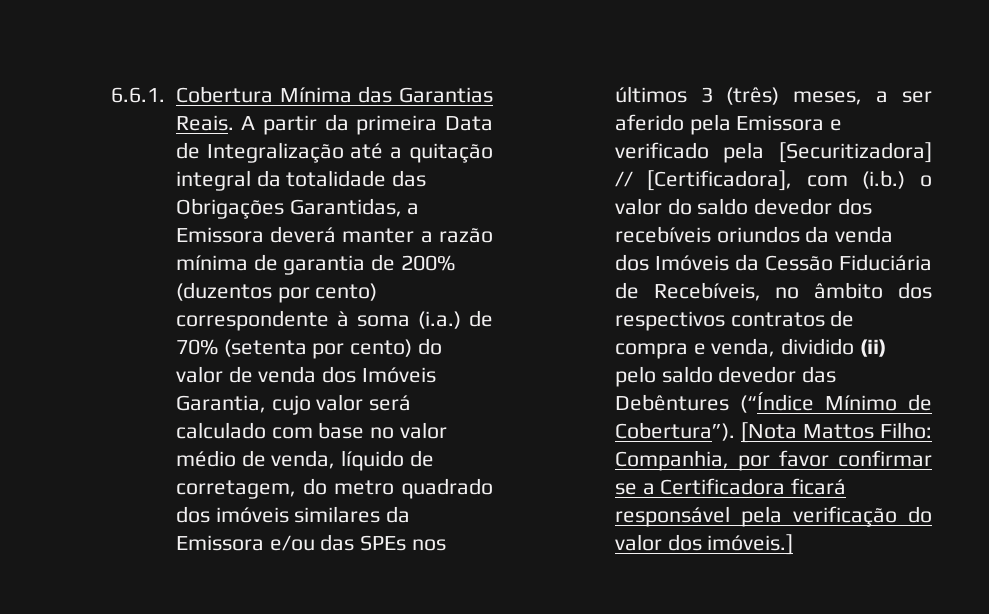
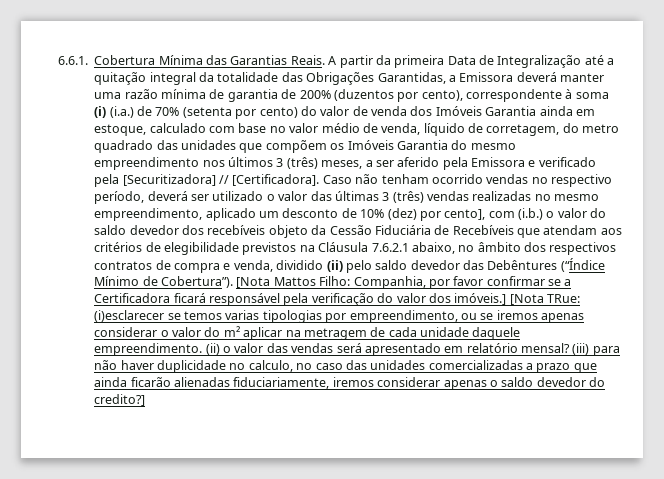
[420,231,433,243] a -> [94,92,122,99] uma
[315,283,378,301] cento) -> [421,90,463,101] cento),
(410, 321) none -> [94,106,107,118] (i)
[175,394,412,415] Garantia, cujo valor será -> [485,106,595,116] [94,124,147,136] Garantia ainda em estoque,
[175,506,411,523] [175,534,407,551] dos imóveis similares da Emissora e/ou das SPEs -> [156,140,516,153] [94,157,200,170] das unidades que compõem os Imóveis Garantia do mesmo empreendimento
[647,170,793,191] [Certificadora], -> [232,174,612,187] [94,191,600,204] [94,208,486,221] [Certificadora]. Caso não tenham ocorrido vendas no respectivo período, deverá ser utilizado o valor das últimas 3 (três) vendas realizadas no mesmo empreendimento, aplicado um desconto de 10% (dez) por cento],
[716,226,894,243] [614,254,932,271] [614,282,761,301] oriundos da venda dos Imóveis da Cessão Fiduciária de Recebíveis, -> [268,225,622,238] [94,242,455,255] objeto da Cessão Fiduciária de Recebíveis que atendam aos critérios de elegibilidade previstos na Cláusula 7.6.2.1 abaixo,
(794, 544) none -> [509,294,580,305] [94,310,584,323] [94,326,521,340] [94,343,620,356] [94,360,597,373] [94,377,605,390] [94,394,146,406] [Nota TRue: (i)esclarecer se temos varias tipologias por empreendimento, ou se iremos apenas considerar o valor do m² aplicar na metragem de cada unidade daquele empreendimento. (ii) o valor das vendas será apresentado em relatório mensal? (iii) para não haver duplicidade no calculo, no caso das unidades comercializadas a prazo que ainda ficarão alienadas fiduciariamente, iremos considerar apenas o saldo devedor do credito?]

